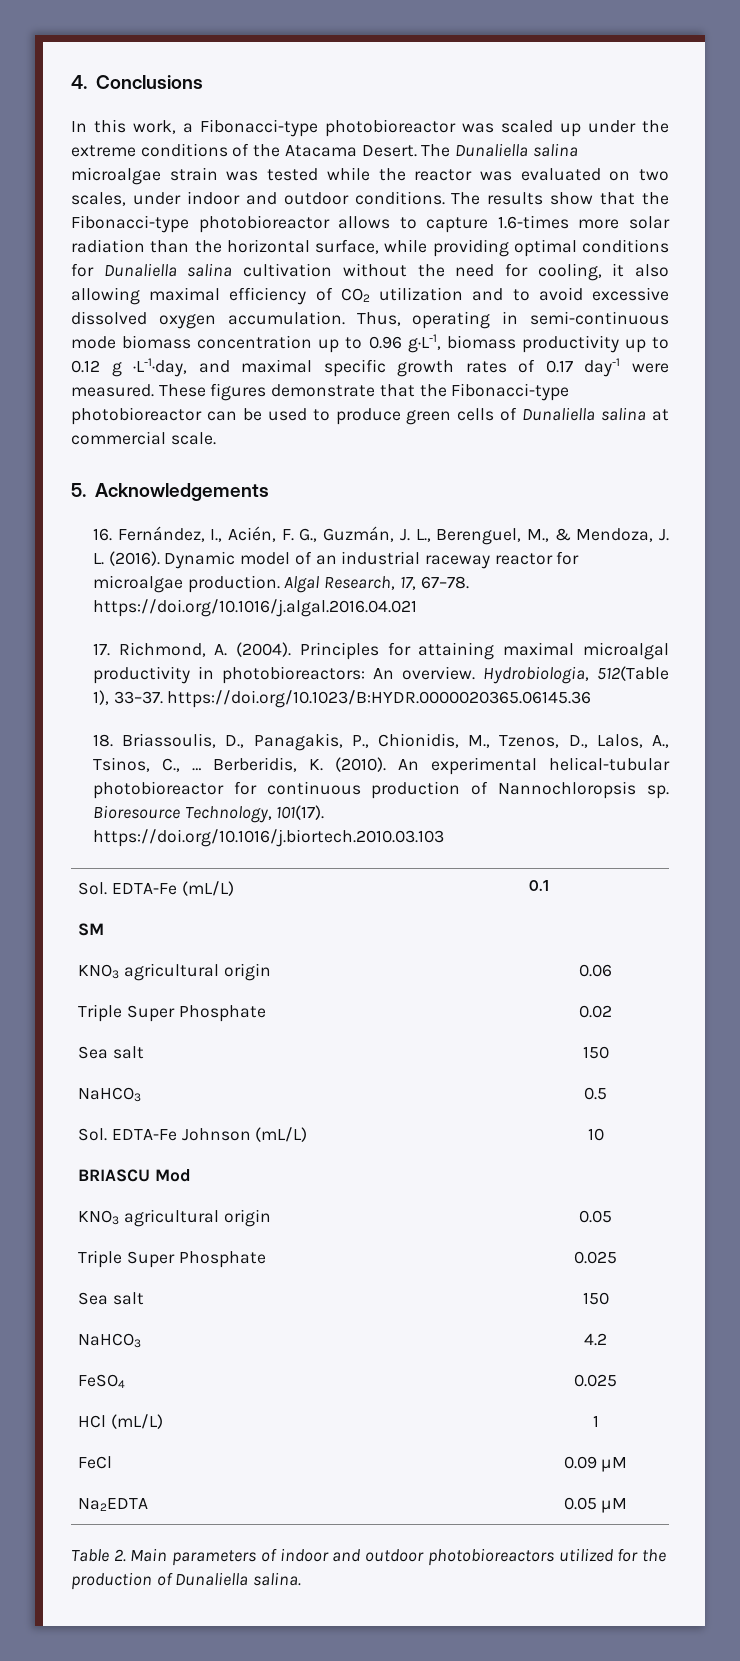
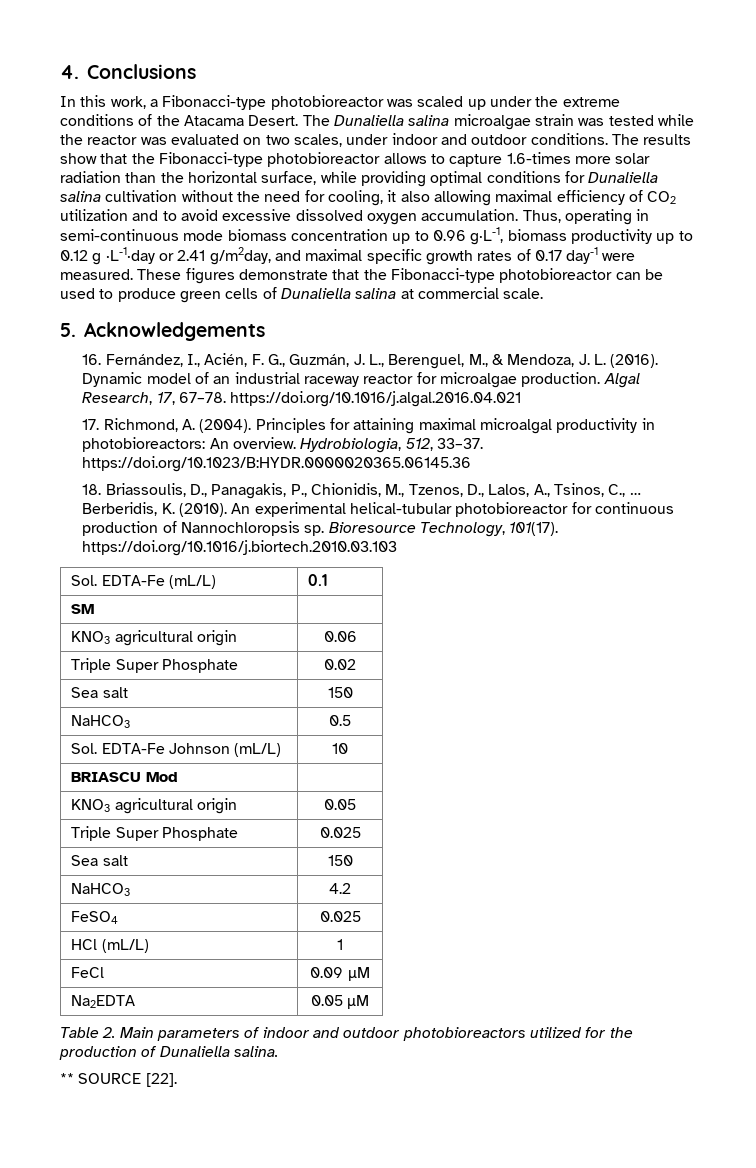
[133,358,188,377] ·L-1·day, -> [105,247,271,265] ·L-1·day or 2.41 g/m2day,
[597,666,669,681] [92,690,109,705] 512(Table 1), -> [405,438,433,451] 512,
(302, 1579) none -> [60,1073,177,1087] // ** SOURCE [22].

